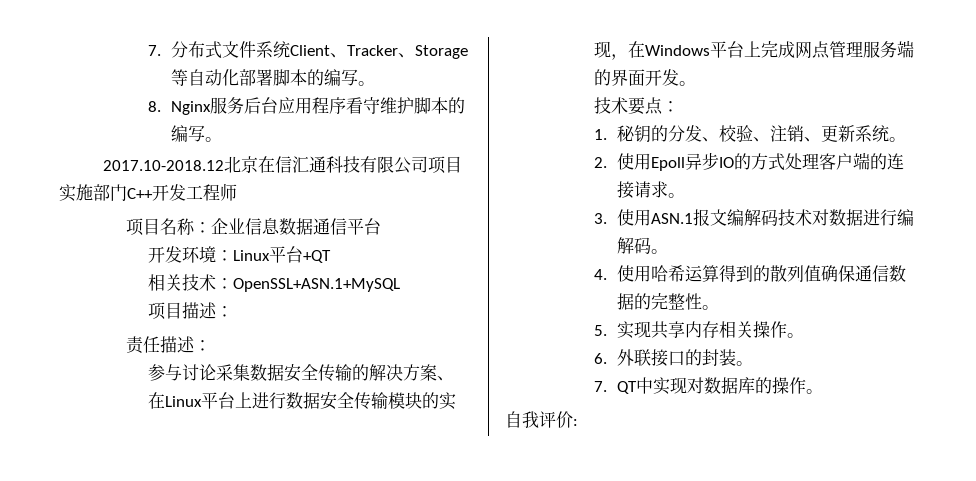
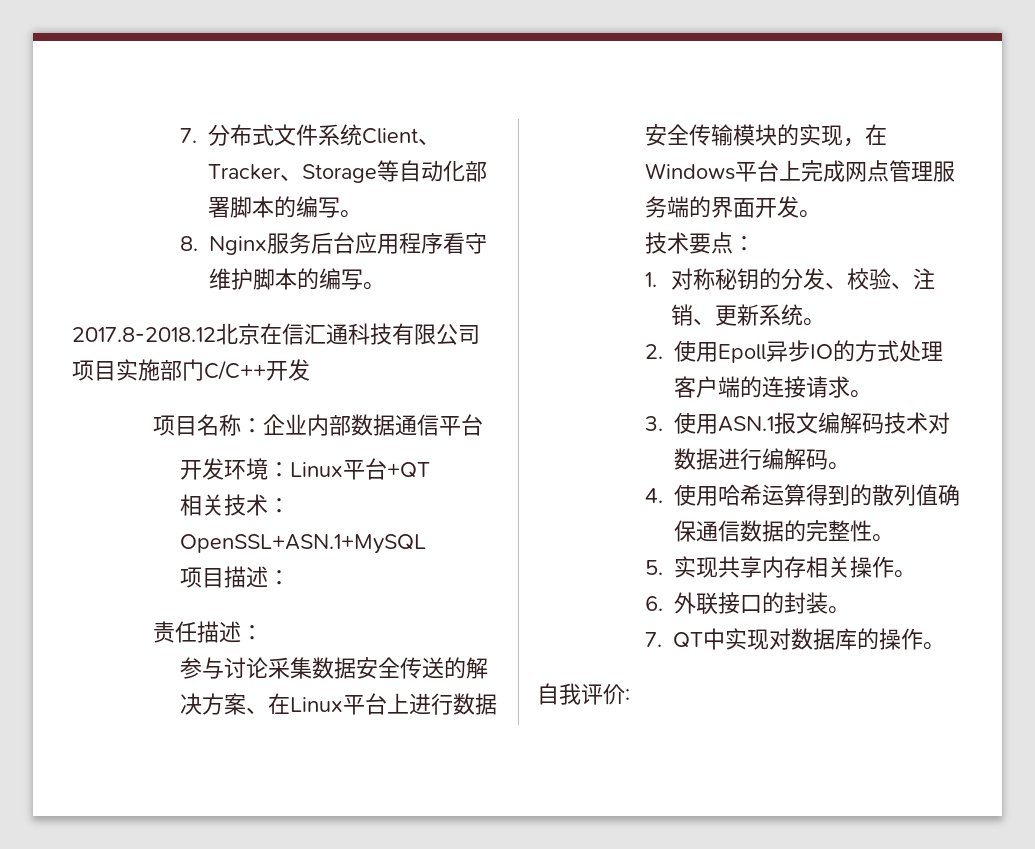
[102,160,224,171] 2017.10-2018.12 -> [72,327,216,342] 2017.8-2018.12
[127,183,237,201] C++开发工程师 -> [204,359,310,381] C/C++开发
[244,218,280,235] 信息 -> [306,414,351,436] 内部
[335,364,353,381] 输 -> [421,657,444,679] 送
(608, 134) none -> [671,268,716,290] 对称

